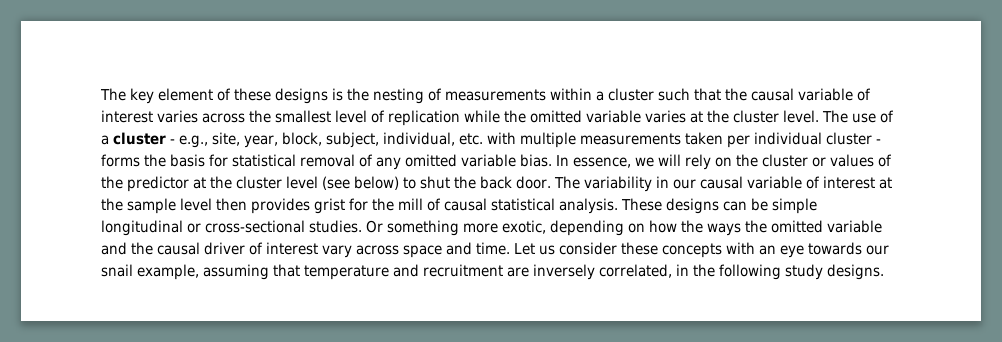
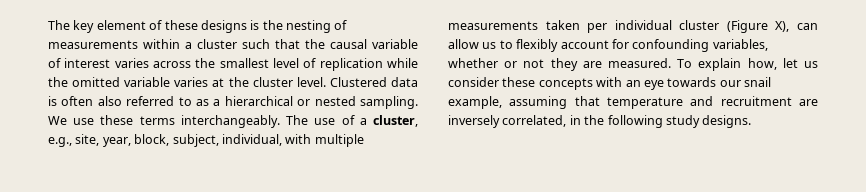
(819, 116) none -> [329,77,418,87] [48,96,418,109] [48,115,280,128] Clustered data is often also referred to as a hierarchical or nested sampling. We use these terms interchangeably.
[113,132,175,145] cluster - -> [373,115,418,127] cluster,
[459,133,483,145] etc. -> (282, 140) none
[876,139,881,144] [101,154,892,170] [101,176,892,192] [101,198,817,214] [101,220,882,236] [101,242,535,258] - forms the basis for statistical removal of any omitted variable bias. In essence, we will rely on the cluster or values of the predictor at the cluster level (see below) to shut the back door. The variability in our causal variable of interest at the sample level then provides grist for the mill of causal statistical analysis. These designs can be simple longitudinal or cross-sectional studies. Or something more exotic, depending on how the ways the omitted variable and the causal driver of interest vary across space and time. Let -> [726,20,818,33] [448,39,768,52] [448,58,798,71] (Figure X), can allow us to flexibly account for confounding variables, whether or not they are measured. To explain how, let

